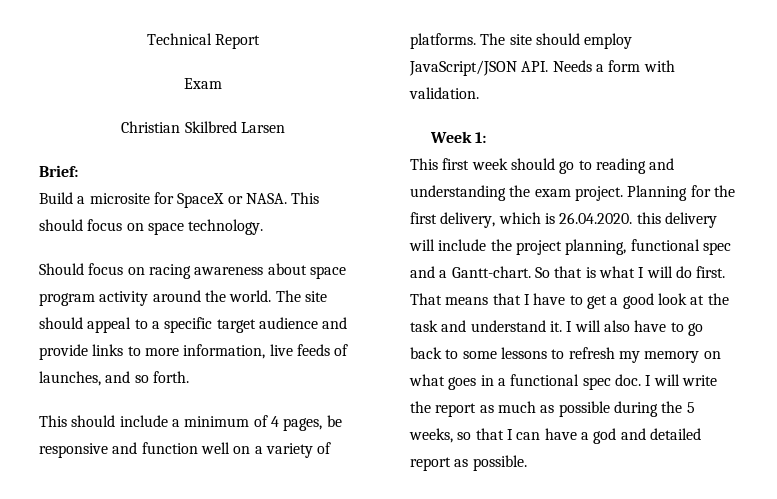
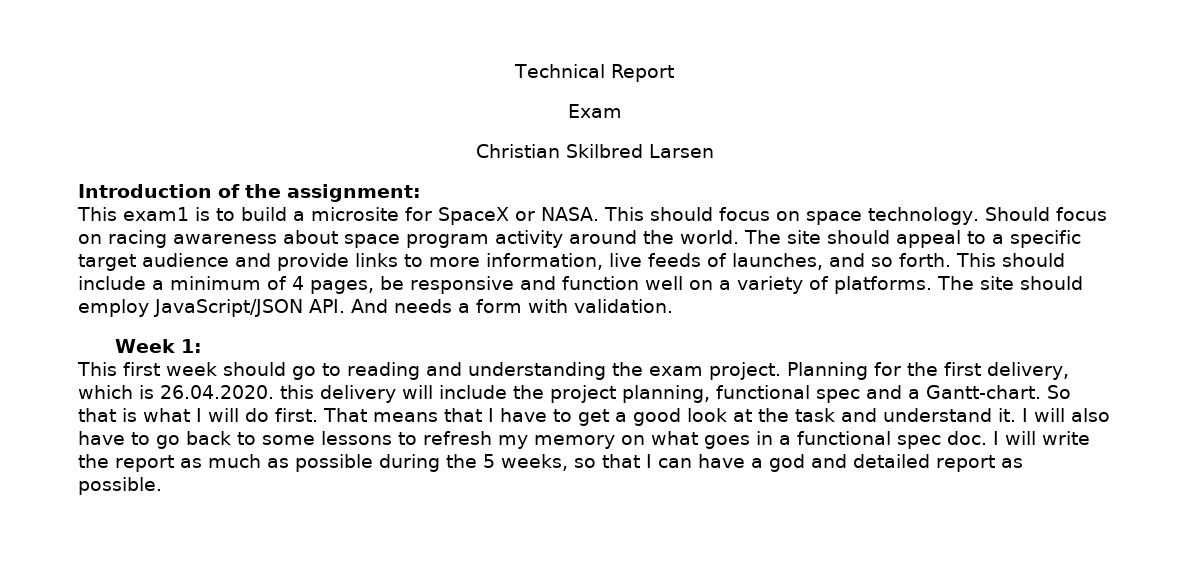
[39,165,78,177] [39,192,73,204] Brief: // Build -> [78,184,421,202] [77,207,287,221] Introduction of the assignment: // This exam1 is to build
(264, 227) // -> (979, 216) none
(189, 377) // -> (951, 260) none
[552,60,592,72] Needs -> [351,299,452,313] And needs

